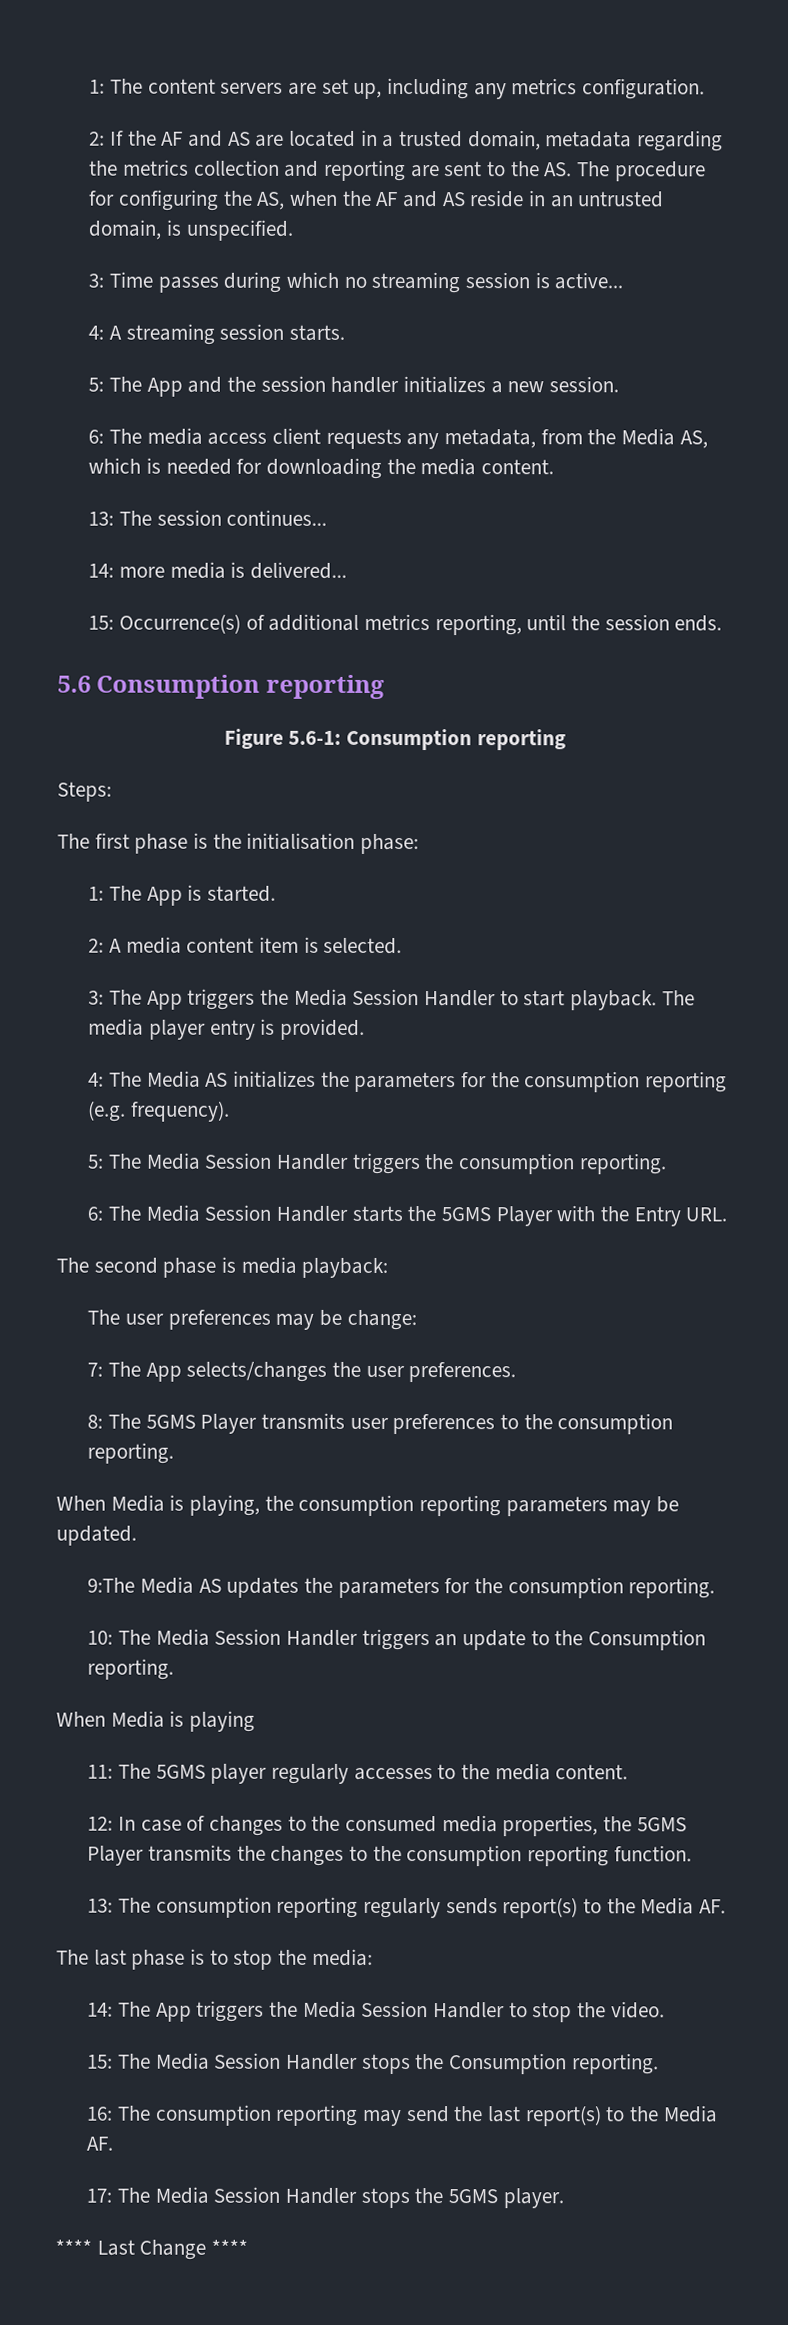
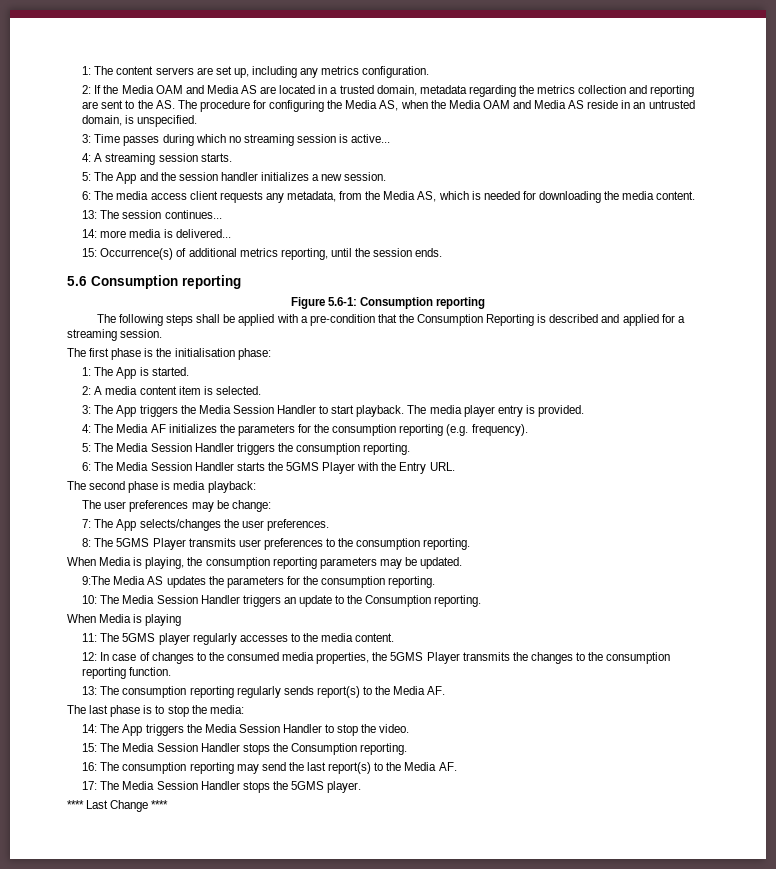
[161,130,223,147] AF and -> [121,85,239,94] Media OAM and Media
(253, 198) none -> [345,100,378,109] Media
[376,191,438,208] AF and -> [448,100,567,109] Media OAM and Media
[57,781,112,802] Steps: -> [96,314,685,326] [67,329,163,341] The following steps shall be applied with a pre-condition that the Consumption Reporting is described and applied for a streaming session.
[205,1072,229,1087] AS -> [150,424,166,433] AF

